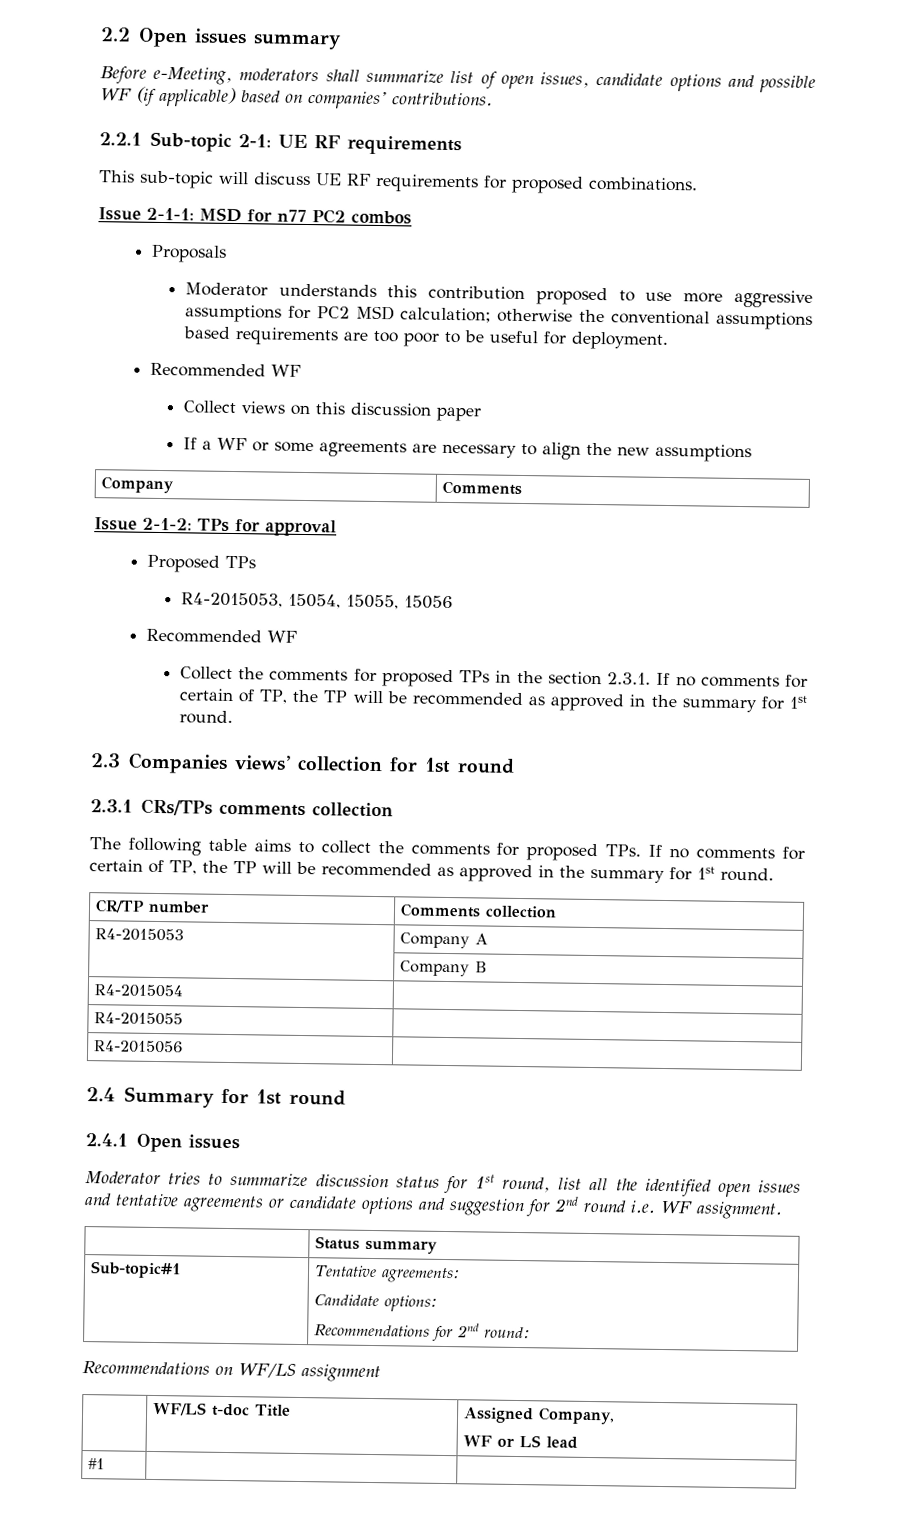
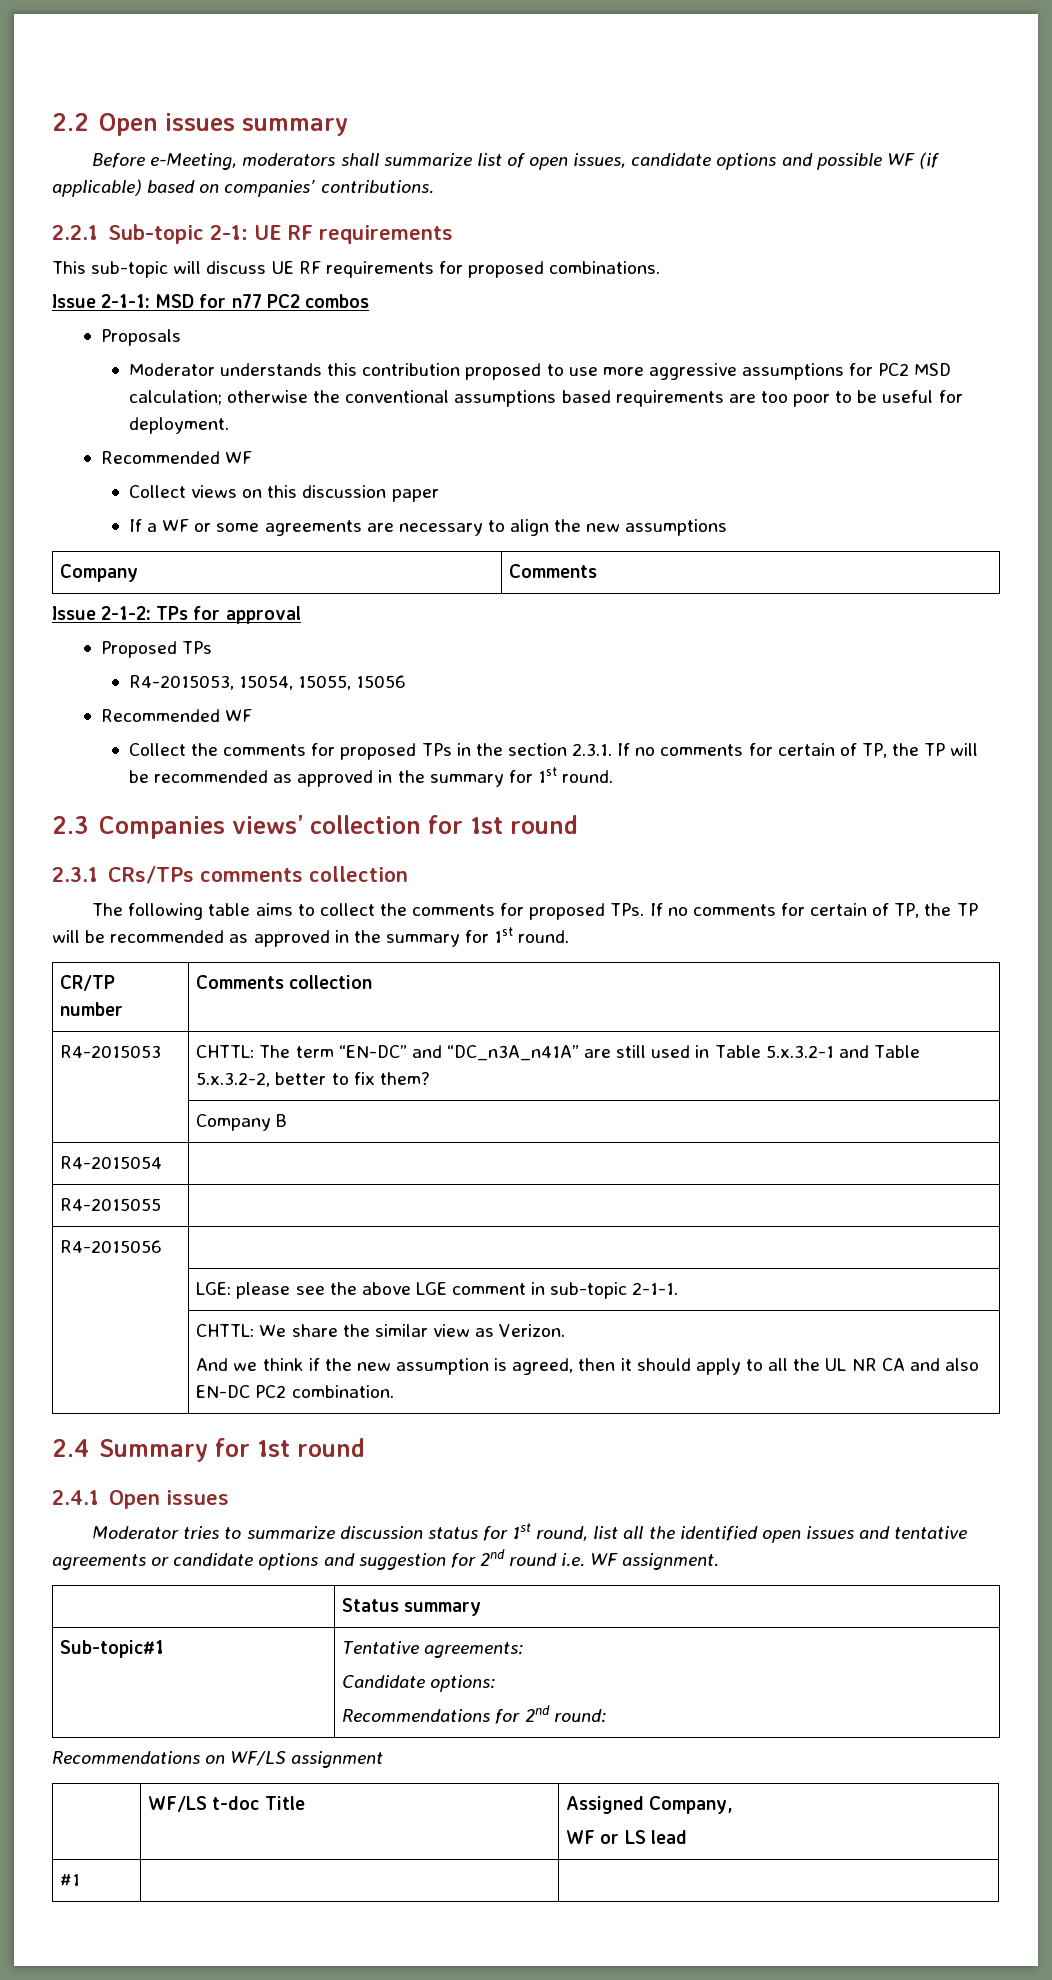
[400,932,489,949] Company A -> [196,1045,920,1061] [196,1072,430,1087] CHTTL: The term “EN-DC” and “DC_n3A_n41A” are still used in Table 5.x.3.2-1 and Table 5.x.3.2-2, better to fix them?
(184, 1047) none -> [196,1282,679,1299] [196,1324,566,1337] [196,1358,979,1375] [196,1385,394,1398] // | LGE: please see the above LGE comment in sub-topic 2-1-1. // | CHTTL: We share the similar view as Verizon. // And we think if the new assumption is agreed, then it should apply to all the UL NR CA and also EN-DC PC2 combination.

